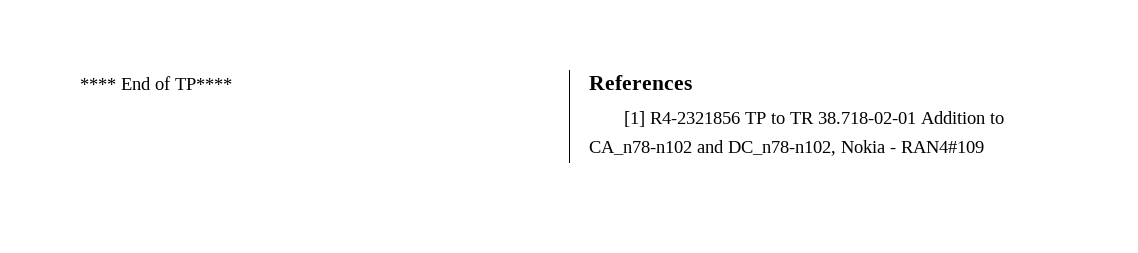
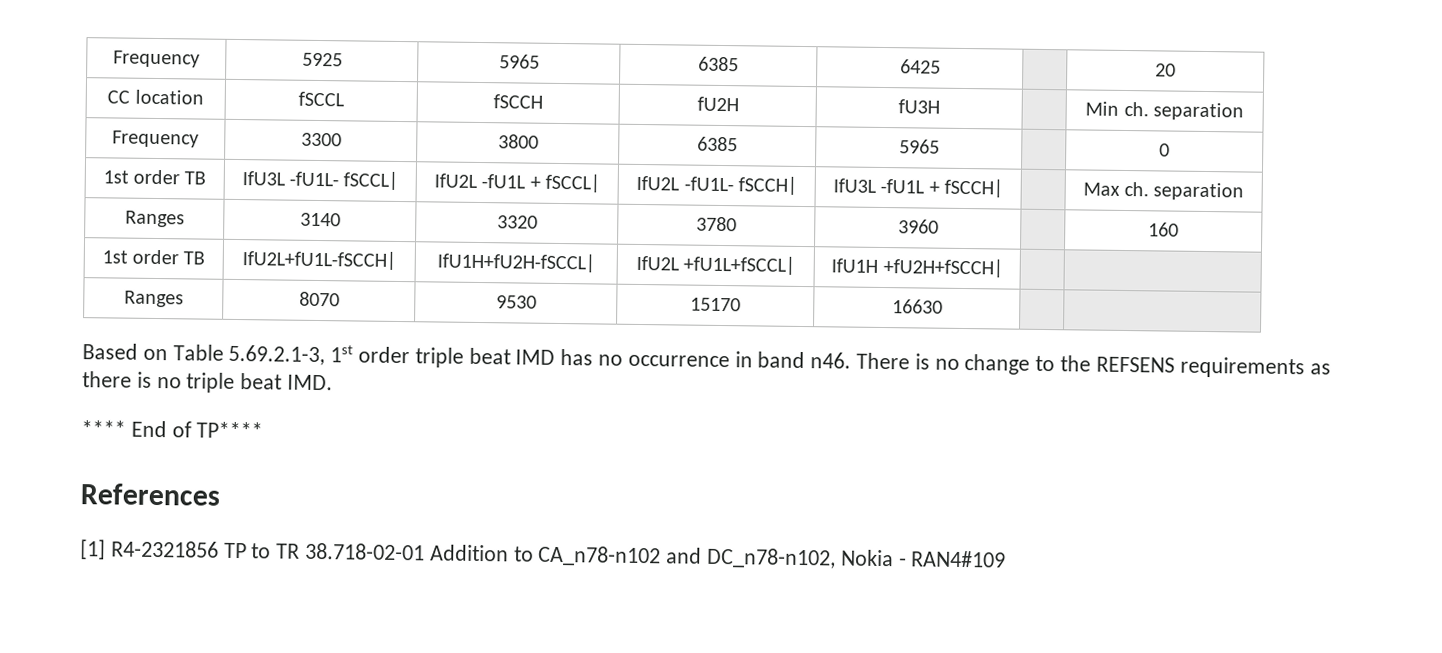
(80, 84) none -> [113,50,200,68] [301,52,343,67] [498,54,540,69] [698,56,739,72] [899,59,941,74] [1155,63,1176,77] [107,89,204,105] [298,91,345,107] [493,94,543,109] [696,96,739,112] [898,99,940,114] [1085,101,1244,121] [112,130,199,148] [300,132,342,147] [497,134,539,149] [697,136,738,152] [898,139,940,154] [1159,143,1170,157] [102,169,207,185] [241,171,399,190] [434,173,600,193] [636,175,797,195] [833,178,1003,198] [1082,181,1245,201] [124,210,185,228] [299,212,341,227] [496,215,538,229] [696,216,737,232] [897,219,939,234] [1148,222,1179,237] [101,249,206,265] [242,250,396,270] [437,252,595,273] [635,255,796,275] [831,258,1003,278] [123,290,184,308] [298,291,340,307] [495,295,537,309] [690,297,741,312] [891,299,943,314] [82,343,1331,379] [82,371,334,393] Frequency | 5925 | 5965 | 6385 | 6425 | | 20 // CC location | fSCCL | fSCCH | fU2H | fU3H | | Min ch. separation // Frequency | 3300 | 3800 | 6385 | 5965 | | 0 // 1st order TB | IfU3L -fU1L- fSCCL| | IfU2L -fU1L + fSCCL| | IfU2L -fU1L- fSCCH| | IfU3L -fU1L + fSCCH| | | Max ch. separation // Ranges | 3140 | 3320 | 3780 | 3960 | | 160 // 1st order TB | IfU2L+fU1L-fSCCH| | IfU1H+fU2H-fSCCL| | IfU2L +fU1L+fSCCL| | IfU1H +fU2H+fSCCH| | | // Ranges | 8070 | 9530 | 15170 | 16630 | | // Based on Table 5.69.2.1-3, 1st order triple beat IMD has no occurrence in band n46. There is no change to the REFSENS requirements as there is no triple beat IMD. //

